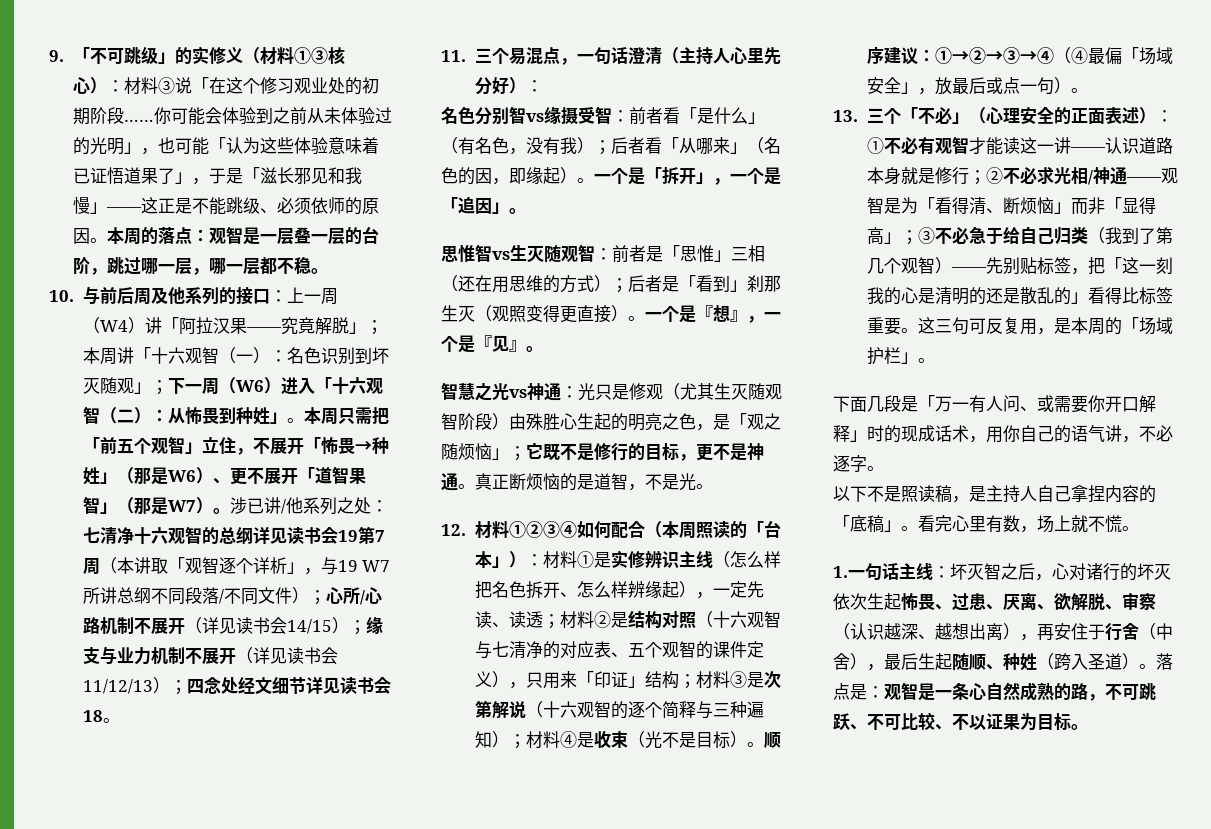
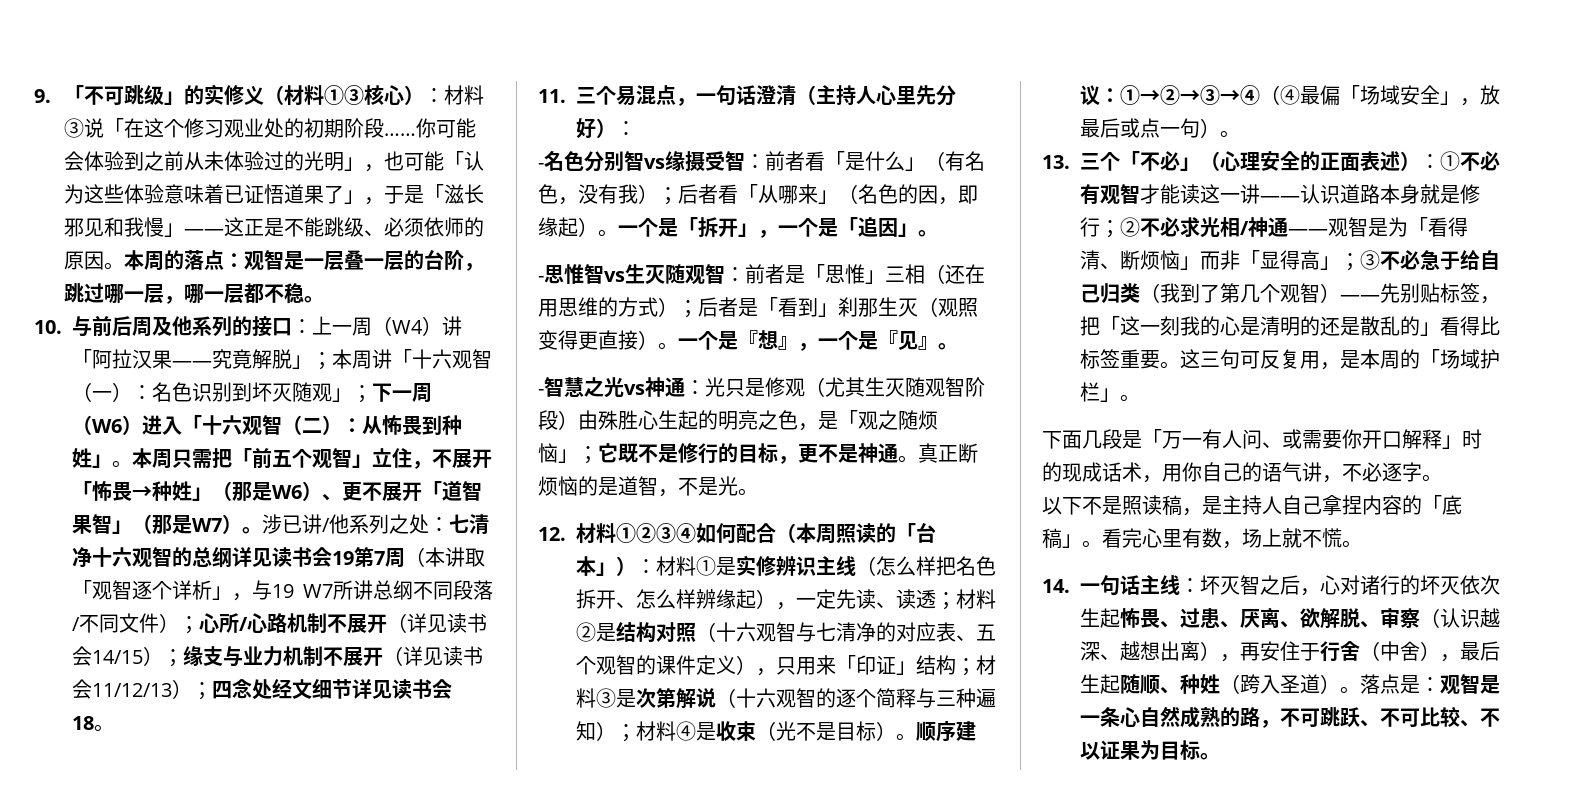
(543, 86) none -> [538,163,544,169] -
(526, 211) none -> [538,276,544,282] -
(543, 349) none -> [538,389,544,395] -
[833,566,848,578] 1. -> [1042,579,1070,593] 14.

